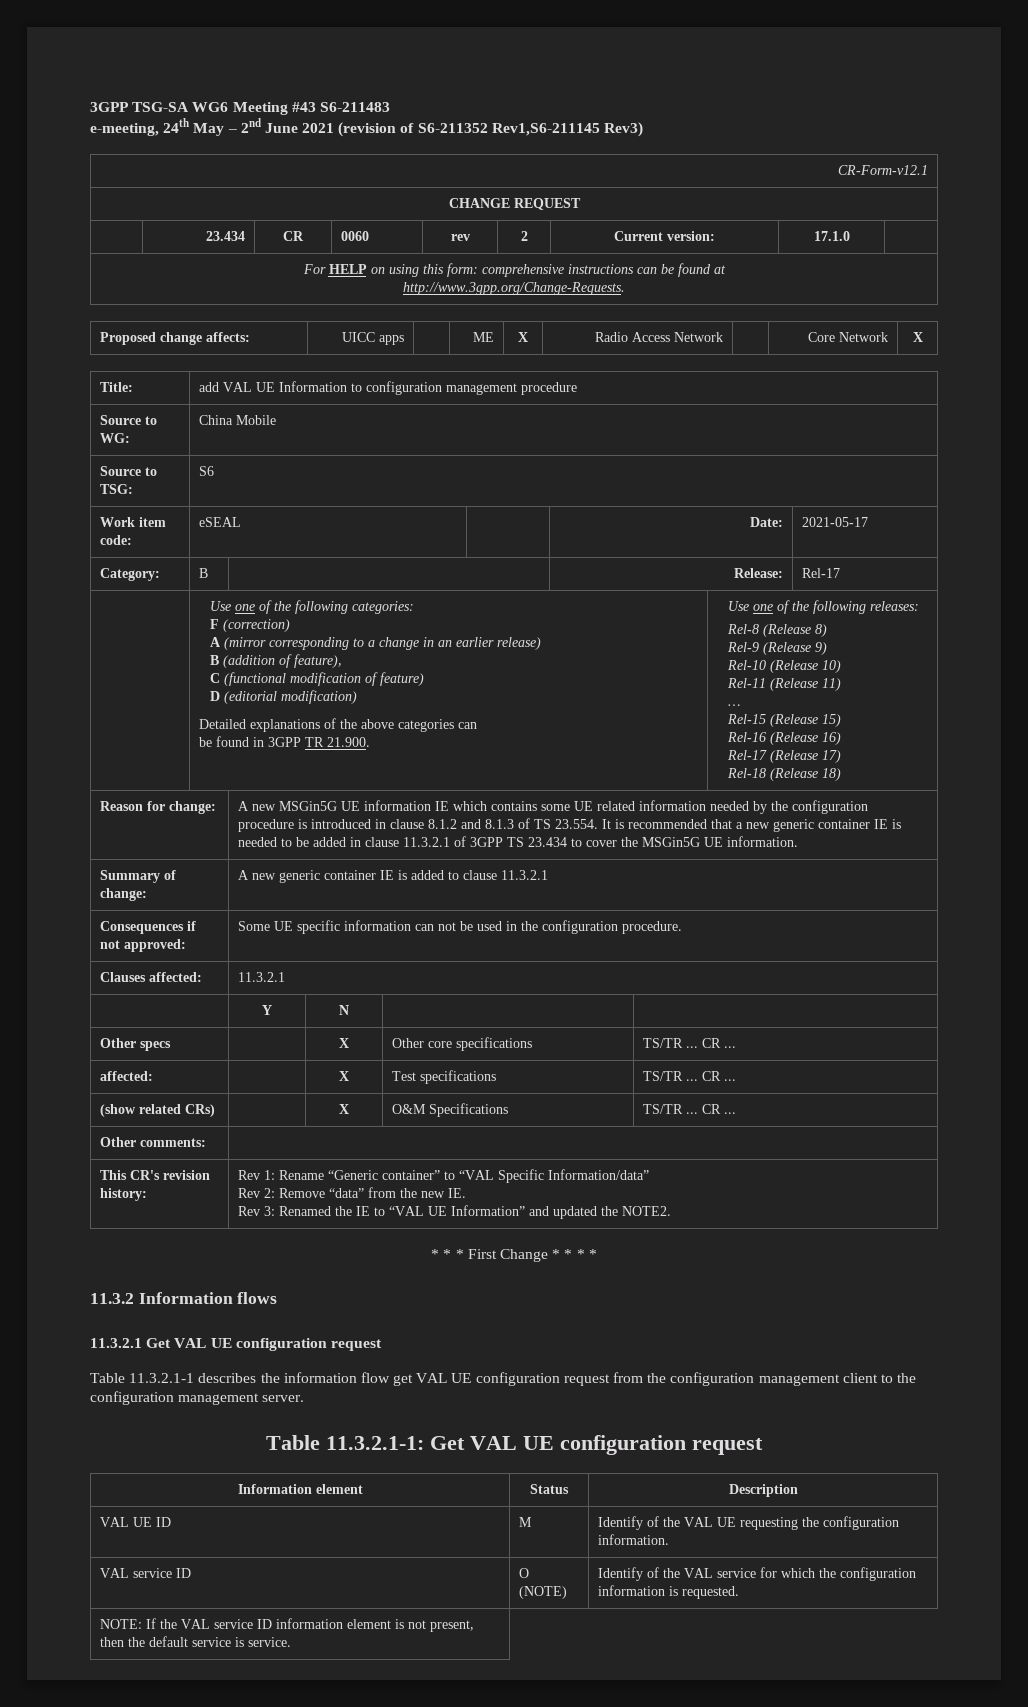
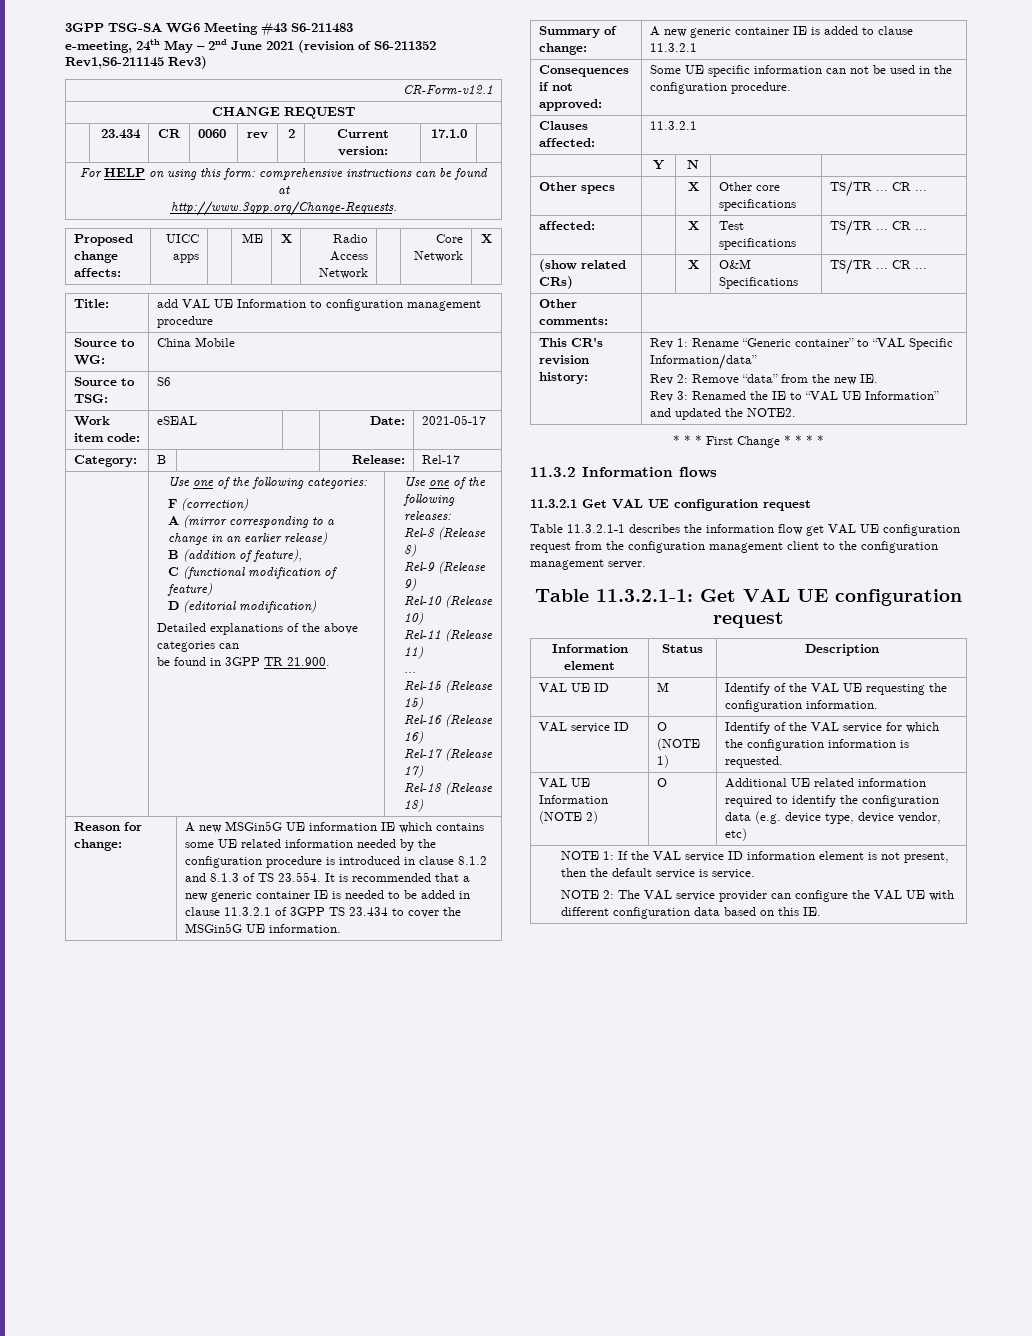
[519,1586,568,1599] (NOTE) -> [656,738,700,751] [656,755,669,768] (NOTE 1)
[100,1619,143,1629] NOTE: -> [538,778,590,788] [538,795,608,804] [538,811,598,824] [656,778,667,787] [724,778,926,788] [724,795,939,807] [724,811,941,824] [724,828,747,841] [560,851,614,860] VAL UE Information (NOTE 2) | O | Additional UE related information required to identify the configuration data (e.g. device type, device vendor, etc) // NOTE 1:
(292, 1642) none -> [560,890,954,902] [560,907,821,919] // NOTE 2: The VAL service provider can configure the VAL UE with different configuration data based on this IE.

